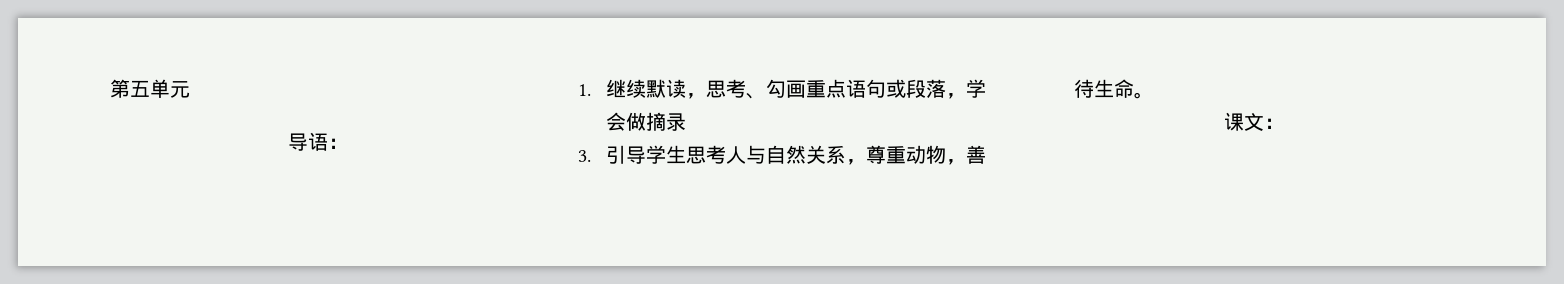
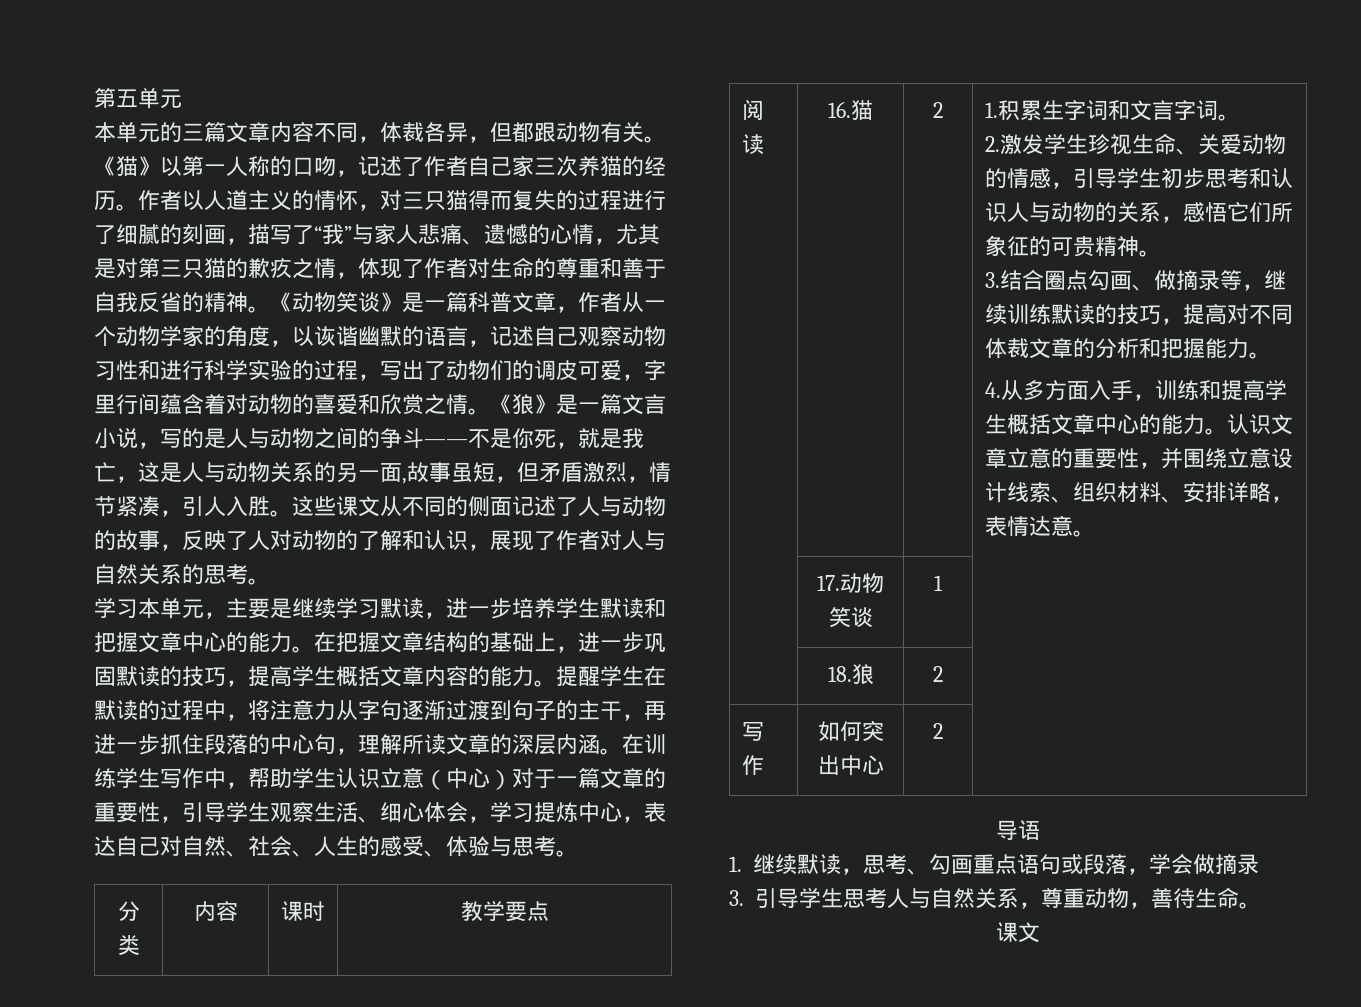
(190, 89) none -> [94,122,666,143] [94,156,666,177] [94,190,666,211] [94,224,660,245] [94,257,666,279] [94,292,666,313] [94,325,666,347] [94,360,666,381] [94,393,666,415] [94,427,644,449] [94,462,671,484] [94,496,666,517] [94,530,666,551] [94,564,270,585] [94,598,666,619] [94,632,666,653] [94,666,666,687] [94,699,666,721] [94,734,666,755] [94,767,666,790] [94,802,666,823] [94,836,578,857] [117,901,140,921] [117,935,140,955] [193,901,238,921] [281,901,325,921] [460,901,549,922] [741,99,764,121] [741,134,764,155] [828,100,873,120] [933,102,943,118] [984,100,1240,121] [984,133,1286,155] [984,168,1293,189] [984,202,1293,223] [984,235,1161,257] [984,269,1286,291] [984,304,1293,325] [984,338,1271,359] [984,380,1287,401] [984,414,1293,435] [984,447,1293,469] [984,482,1293,503] [984,515,1095,537] [817,573,884,593] [828,607,873,628] [934,575,943,591] [827,664,874,685] [933,666,943,682] [741,721,764,741] [741,755,764,775] [817,720,884,742] [817,755,884,776] [933,723,943,739] // 本单元的三篇文章内容不同，体裁各异，但都跟动物有关。《猫》以第一人称的口吻，记述了作者自己家三次养猫的经历。作者以人道主义的情怀，对三只猫得而复失的过程进行了细腻的刻画，描写了“我”与家人悲痛、遗憾的心情，尤其是对第三只猫的歉疚之情，体现了作者对生命的尊重和善于自我反省的精神。《动物笑谈》是一篇科普文章，作者从一个动物学家的角度，以诙谐幽默的语言，记述自己观察动物习性和进行科学实验的过程，写出了动物们的调皮可爱，字里行间蕴含着对动物的喜爱和欣赏之情。《狼》是一篇文言小说，写的是人与动物之间的争斗——不是你死，就是我亡，这是人与动物关系的另一面,故事虽短，但矛盾激烈，情节紧凑，引人入胜。这些课文从不同的侧面记述了人与动物的故事，反映了人对动物的了解和认识，展现了作者对人与自然关系的思考。 // 学习本单元，主要是继续学习默读，进一步培养学生默读和把握文章中心的能力。在把握文章结构的基础上，进一步巩固默读的技巧，提高学生概括文章内容的能力。提醒学生在默读的过程中，将注意力从字句逐渐过渡到句子的主干，再进一步抓住段落的中心句，理解所读文章的深层内涵。在训练学生写作中，帮助学生认识立意（中心）对于一篇文章的重要性，引导学生观察生活、细心体会，学习提炼中心，表达自己对自然、社会、人生的感受、体验与思考。 // 分类 | 内容 | 课时 | 教学要点 // 阅读 | 16.猫 | 2 | 1.积累生字词和文言字词。 // 2.激发学生珍视生命、关爱动物的情感，引导学生初步思考和认识人与动物的关系，感悟它们所象征的可贵精神。 // 3.结合圈点勾画、做摘录等，继续训练默读的技巧，提高对不同体裁文章的分析和把握能力。 // 4.从多方面入手，训练和提高学生概括文章中心的能力。认识文章立意的重要性，并围绕立意设计线索、组织材料、安排详略，表情达意。 // | 17.动物笑谈 | 1 | // | 18.狼 | 2 | // 写作 | 如何突出中心 | 2 |
[327,138,348,149] ： -> (1040, 830) none
[1263,118,1284,129] ： -> (1040, 932) none

